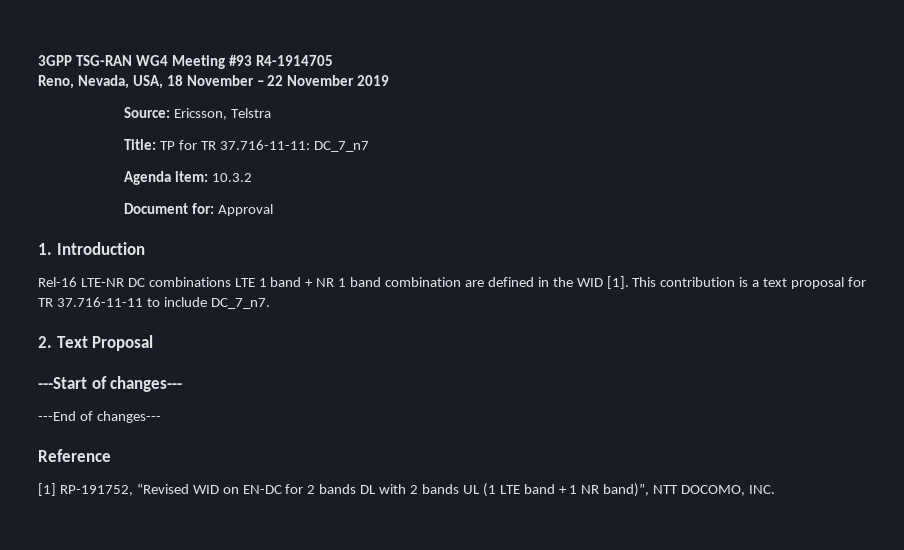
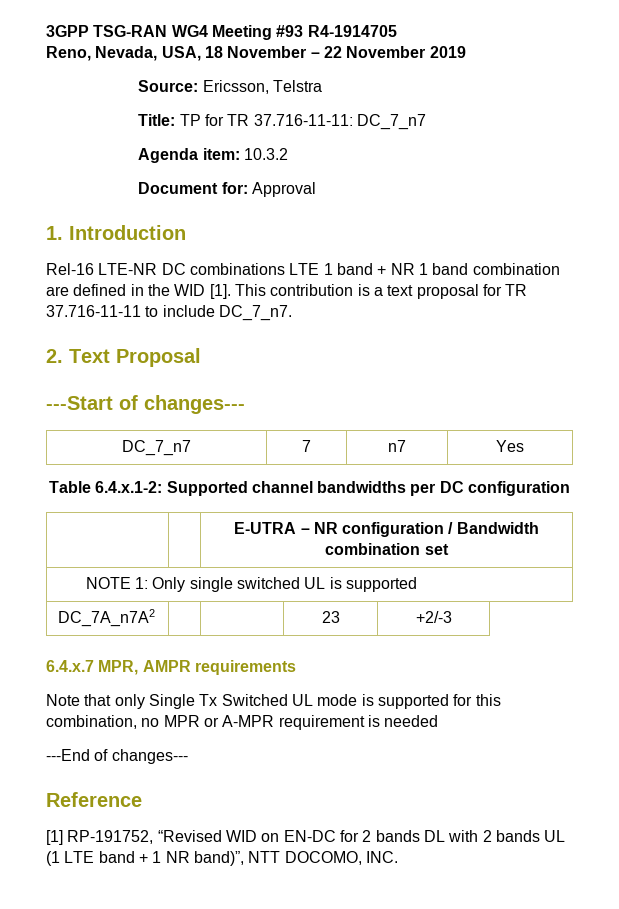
(183, 384) none -> [122,440,191,456] [302,440,311,452] [388,440,406,452] [496,440,524,452] [48,481,571,496] [234,522,539,537] [325,543,449,555] [85,577,418,592] [58,609,156,627] [321,611,340,623] [415,611,452,623] [46,660,296,675] [46,694,501,709] [46,715,439,730] // DC_7_n7 | 7 | n7 | Yes // Table 6.4.x.1-2: Supported channel bandwidths per DC configuration // | | E-UTRA – NR configuration / Bandwidth combination set // NOTE 1: Only single switched UL is supported // DC_7A_n7A2 | | | 23 | +2/-3 // 6.4.x.7 MPR, AMPR requirements // Note that only Single Tx Switched UL mode is supported for this combination, no MPR or A-MPR requirement is needed

